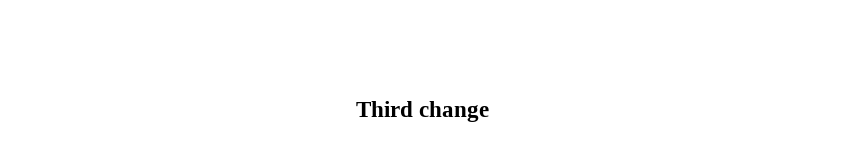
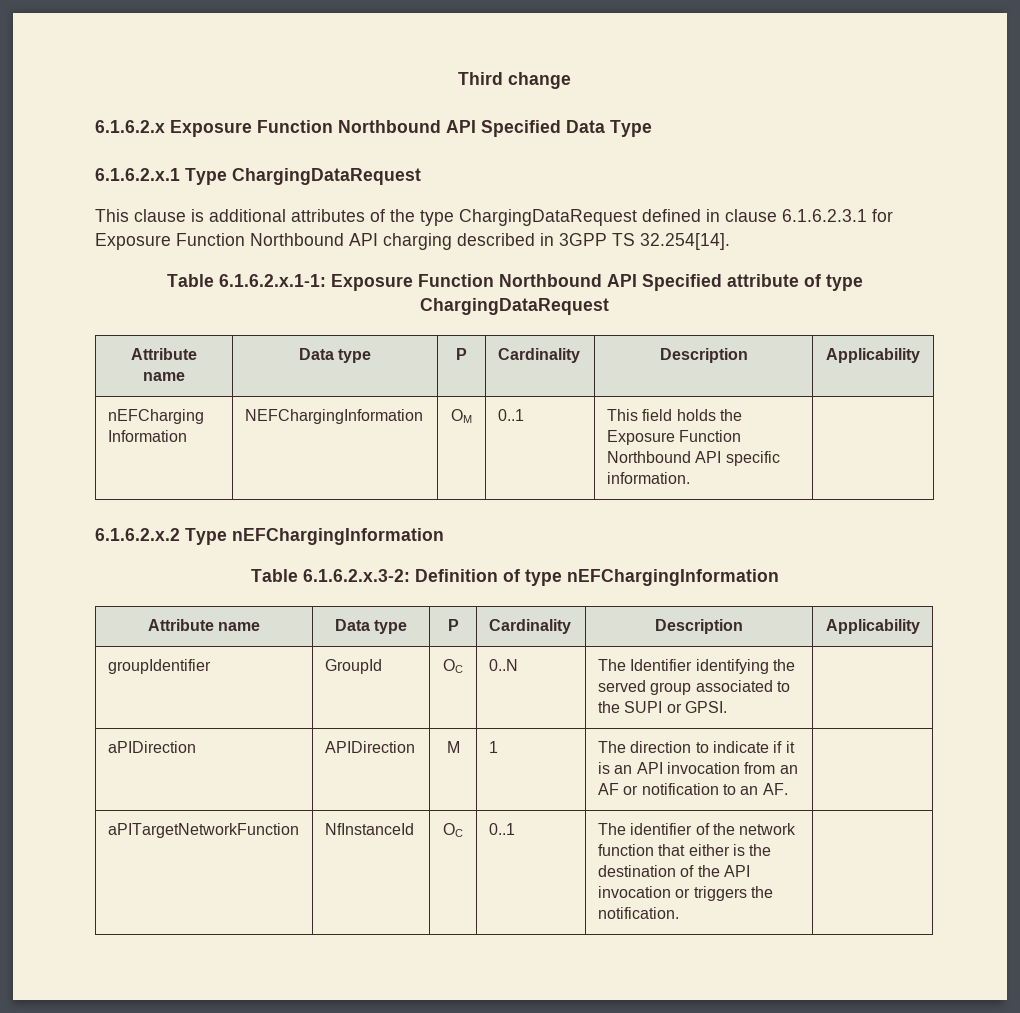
(490, 111) none -> [95,120,652,137] [95,168,421,185] [95,209,893,226] [95,233,730,250] [166,274,863,291] [420,298,609,315] [131,348,197,360] [143,372,185,381] [298,348,372,363] [456,348,467,360] [497,348,580,363] [659,348,748,363] [826,348,920,363] [107,409,204,424] [107,430,187,442] [244,409,423,424] [451,409,472,423] [497,409,524,421] [606,409,742,421] [606,430,742,445] [606,451,780,466] [606,472,690,484] [95,528,444,545] [250,569,779,586] [147,619,261,631] [334,619,408,634] [447,619,459,631] [488,619,571,634] [655,619,743,634] [825,619,920,634] [107,659,211,674] [324,659,382,674] [443,659,463,673] [488,659,518,671] [597,659,795,674] [597,680,790,695] [597,701,727,713] [107,741,196,753] [324,741,415,753] [446,741,460,753] [488,741,498,753] [597,741,795,753] [597,762,798,774] [597,783,788,795] [107,823,299,838] [324,823,414,835] [443,823,463,837] [488,823,515,835] [597,823,797,835] [597,844,772,856] [597,865,750,877] [597,886,773,901] [597,907,679,919] // 6.1.6.2.x Exposure Function Northbound API Specified Data Type // 6.1.6.2.x.1 Type ChargingDataRequest // This clause is additional attributes of the type ChargingDataRequest defined in clause 6.1.6.2.3.1 for Exposure Function Northbound API charging described in 3GPP TS 32.254[14]. // Table 6.1.6.2.x.1-1: Exposure Function Northbound API Specified attribute of type ChargingDataRequest // Attribute name | Data type | P | Cardinality | Description | Applicability // nEFCharging Information | NEFChargingInformation | OM | 0..1 | This field holds the Exposure Function Northbound API specific information. | // 6.1.6.2.x.2 Type nEFChargingInformation // Table 6.1.6.2.x.3-2: Definition of type nEFChargingInformation // Attribute name | Data type | P | Cardinality | Description | Applicability // groupIdentifier | GroupId | OC | 0..N | The Identifier identifying the served group associated to the SUPI or GPSI. | // aPIDirection | APIDirection | M | 1 | The direction to indicate if it is an API invocation from an AF or notification to an AF. | // aPITargetNetworkFunction | NfInstanceId | OC | 0..1 | The identifier of the network function that either is the destination of the API invocation or triggers the notification. |

